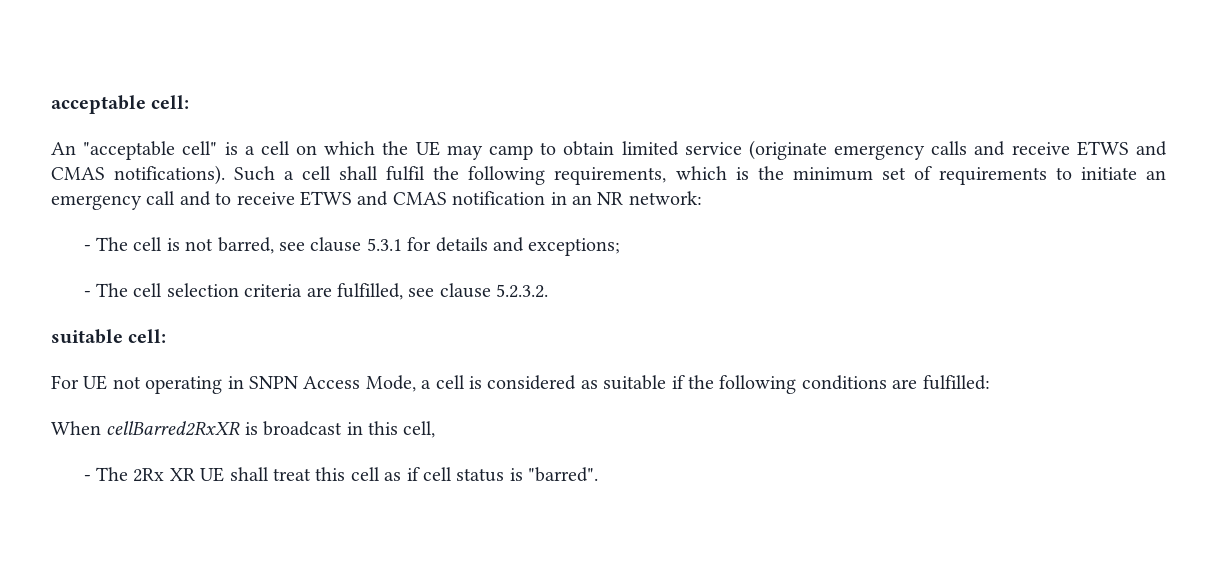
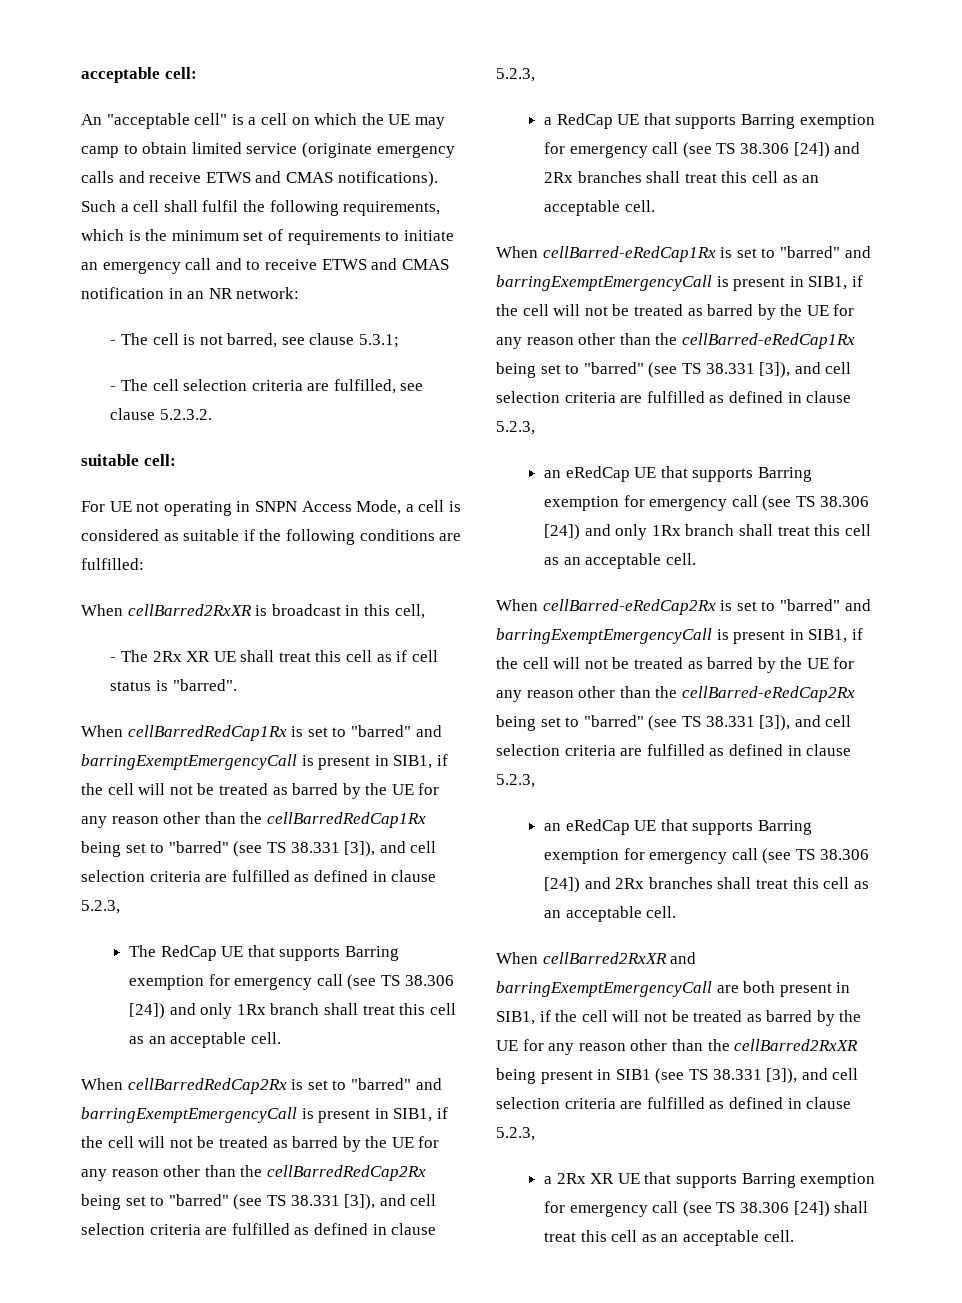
[366,237,621,256] 5.3.1 for details and exceptions; -> [359,334,400,348] 5.3.1;
(599, 474) none -> [81,725,442,741] [81,754,448,770] [81,783,440,799] [81,812,426,828] [81,841,437,857] [81,870,437,882] [81,900,120,914] [129,945,399,961] [129,974,454,990] [129,1003,456,1019] [129,1032,281,1048] [81,1078,442,1094] [81,1107,448,1123] [81,1136,440,1152] [81,1165,426,1181] [81,1194,437,1210] [81,1223,437,1235] [496,68,535,82] [544,113,875,129] [544,142,861,158] [544,171,820,183] [544,200,655,216] [496,246,871,262] [496,275,863,291] [496,304,855,320] [496,333,855,349] [496,362,852,378] [496,391,852,403] [496,421,535,435] [544,466,812,482] [544,495,869,511] [544,524,871,540] [544,553,696,569] [496,599,871,615] [496,628,863,644] [496,657,855,673] [496,686,855,702] [496,715,852,731] [496,744,852,756] [496,774,535,788] [544,819,812,835] [544,848,869,864] [544,877,869,893] [544,906,677,922] [496,952,697,964] [496,981,851,997] [496,1010,862,1026] [496,1039,859,1055] [496,1068,859,1084] [496,1097,852,1109] [496,1127,535,1141] [544,1172,876,1188] [544,1201,869,1217] [544,1230,794,1246] // When cellBarredRedCap1Rx is set to "barred" and barringExemptEmergencyCall is present in SIB1, if the cell will not be treated as barred by the UE for any reason other than the cellBarredRedCap1Rx being set to "barred" (see TS 38.331 [3]), and cell selection criteria are fulfilled as defined in clause 5.2.3, // The RedCap UE that supports Barring exemption for emergency call (see TS 38.306 [24]) and only 1Rx branch shall treat this cell as an acceptable cell. // When cellBarredRedCap2Rx is set to "barred" and barringExemptEmergencyCall is present in SIB1, if the cell will not be treated as barred by the UE for any reason other than the cellBarredRedCap2Rx being set to "barred" (see TS 38.331 [3]), and cell selection criteria are fulfilled as defined in clause 5.2.3, // a RedCap UE that supports Barring exemption for emergency call (see TS 38.306 [24]) and 2Rx branches shall treat this cell as an acceptable cell. // When cellBarred-eRedCap1Rx is set to "barred" and barringExemptEmergencyCall is present in SIB1, if the cell will not be treated as barred by the UE for any reason other than the cellBarred-eRedCap1Rx being set to "barred" (see TS 38.331 [3]), and cell selection criteria are fulfilled as defined in clause 5.2.3, // an eRedCap UE that supports Barring exemption for emergency call (see TS 38.306 [24]) and only 1Rx branch shall treat this cell as an acceptable cell. // When cellBarred-eRedCap2Rx is set to "barred" and barringExemptEmergencyCall is present in SIB1, if the cell will not be treated as barred by the UE for any reason other than the cellBarred-eRedCap2Rx being set to "barred" (see TS 38.331 [3]), and cell selection criteria are fulfilled as defined in clause 5.2.3, // an eRedCap UE that supports Barring exemption for emergency call (see TS 38.306 [24]) and 2Rx branches shall treat this cell as an acceptable cell. // When cellBarred2RxXR and barringExemptEmergencyCall are both present in SIB1, if the cell will not be treated as barred by the UE for any reason other than the cellBarred2RxXR being present in SIB1 (see TS 38.331 [3]), and cell selection criteria are fulfilled as defined in clause 5.2.3, // a 2Rx XR UE that supports Barring exemption for emergency call (see TS 38.306 [24]) shall treat this cell as an acceptable cell.

